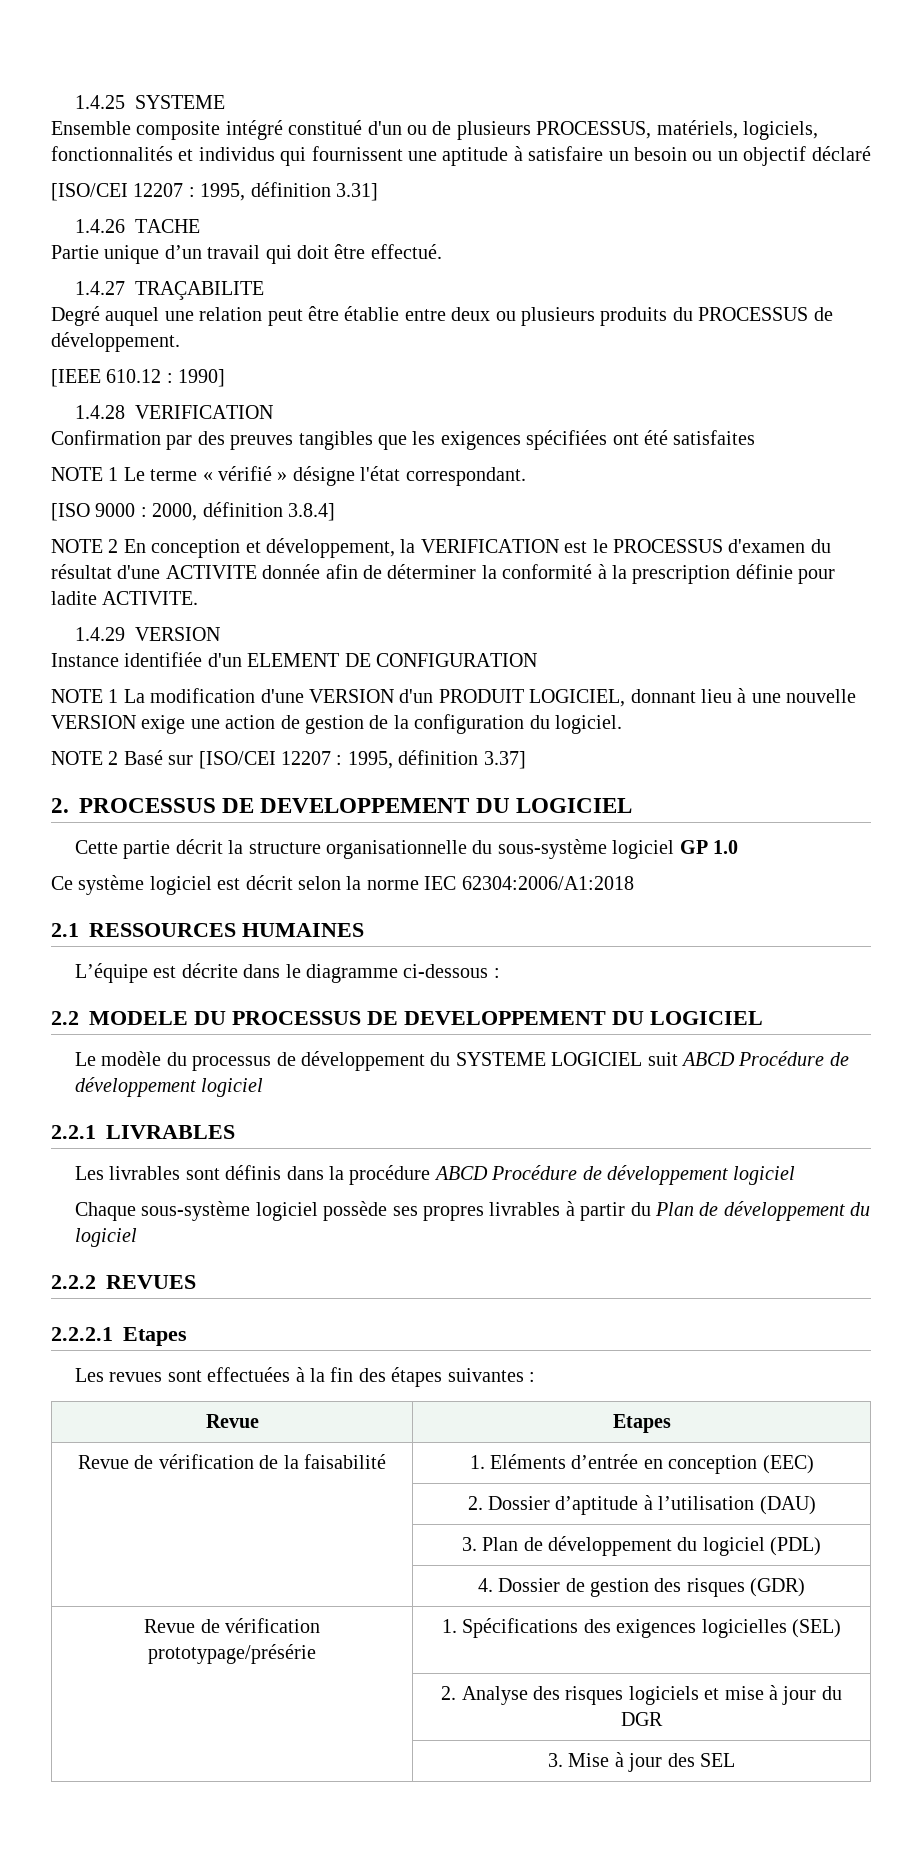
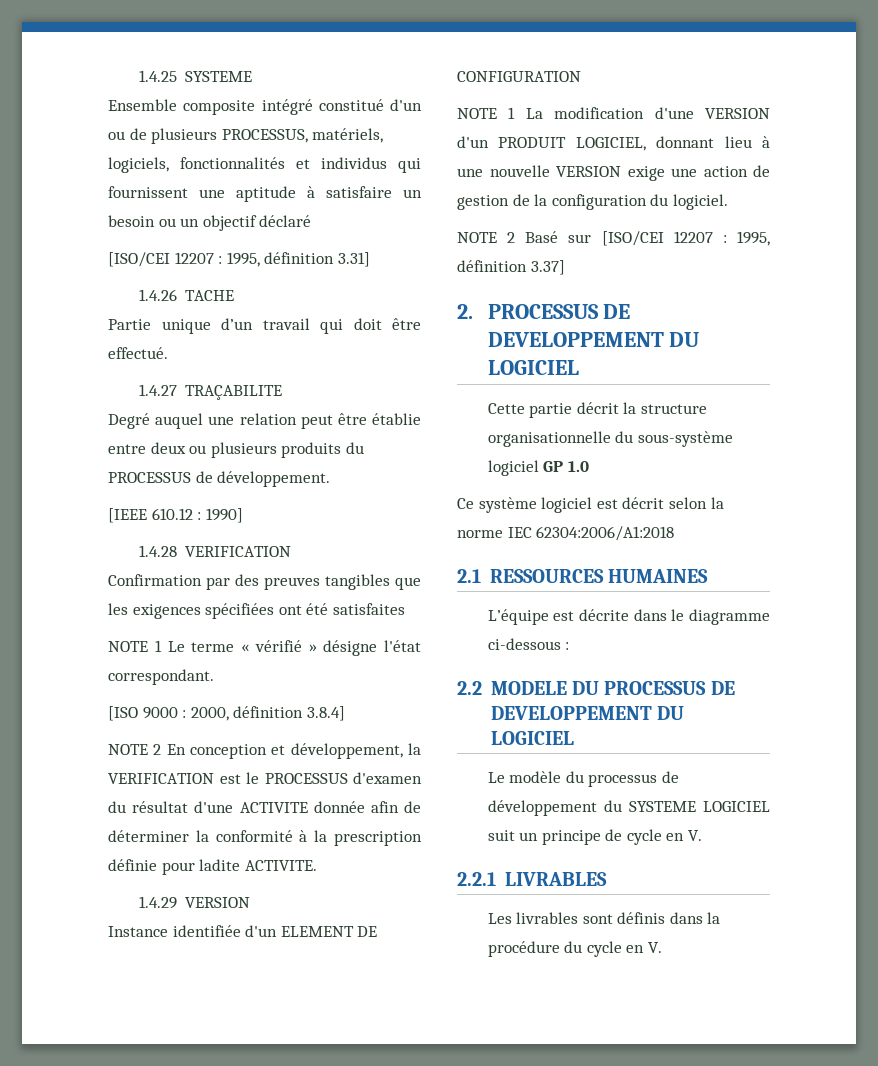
[681,1051,849,1066] [75,1077,264,1097] ABCD Procédure de développement logiciel -> [519,829,703,845] un principe de cycle en V.
[433,1165,796,1185] [75,1201,871,1221] [75,1228,138,1247] [51,1275,196,1289] [51,1327,187,1346] [75,1367,536,1387] [205,1414,259,1428] [612,1414,671,1433] [78,1454,386,1469] [469,1454,814,1474] [467,1495,816,1515] [461,1536,822,1556] [477,1578,806,1597] [144,1618,320,1633] [148,1644,316,1664] [442,1618,841,1638] [441,1685,842,1705] [621,1712,663,1726] [548,1752,735,1772] ABCD Procédure de développement logiciel // Chaque sous-système logiciel possède ses propres livrables à partir du Plan de développement du logiciel // 2.2.2 REVUES // 2.2.2.1 Etapes // Les revues sont effectuées à la fin des étapes suivantes : // Revue | Etapes // Revue de vérification de la faisabilité | 1. Eléments d’entrée en conception (EEC) // | 2. Dossier d’aptitude à l’utilisation (DAU) // | 3. Plan de développement du logiciel (PDL) // | 4. Dossier de gestion des risques (GDR) // Revue de vérification prototypage/présérie | 1. Spécifications des exigences logicielles (SEL) // | 2. Analyse des risques logiciels et mise à jour du DGR // | 3. Mise à jour des SEL -> [564,941,662,957] du cycle en V.

